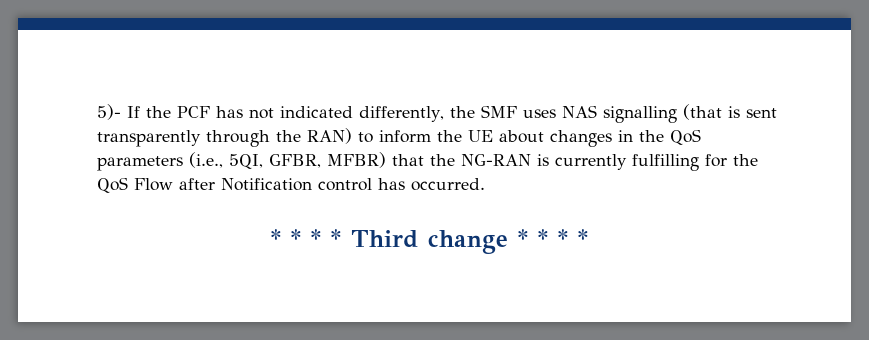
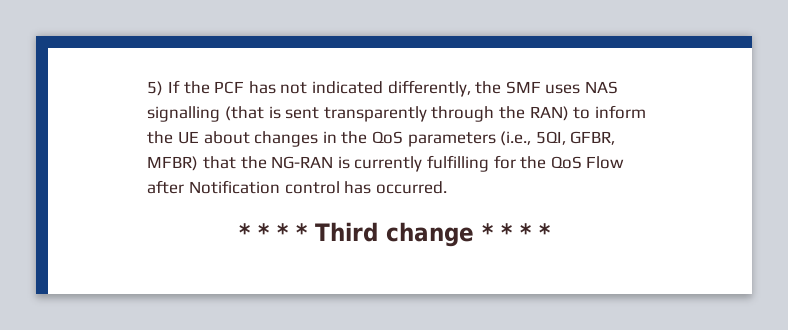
[97,104,122,120] 5)- -> [147,81,164,96] 5)

